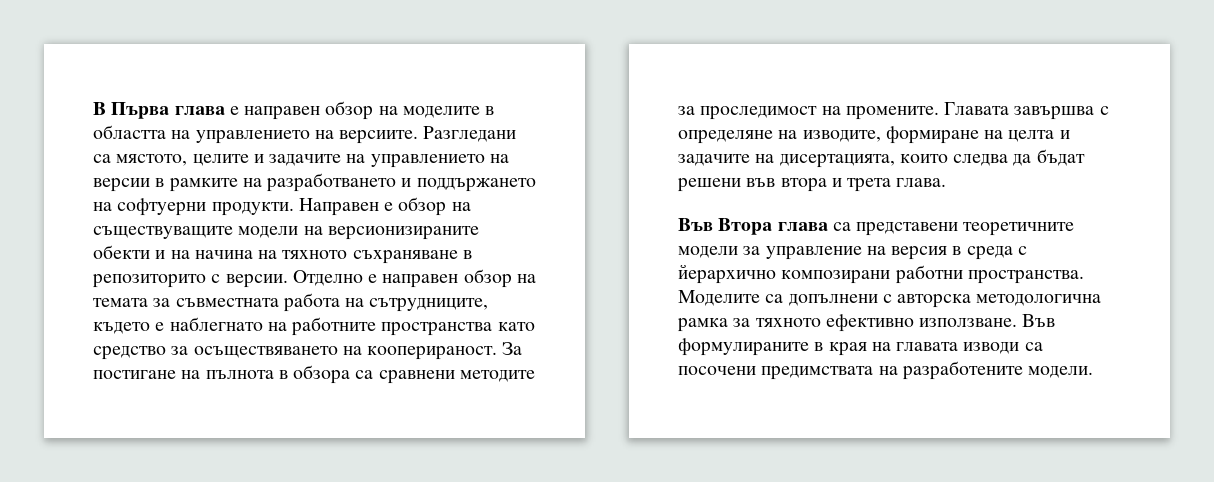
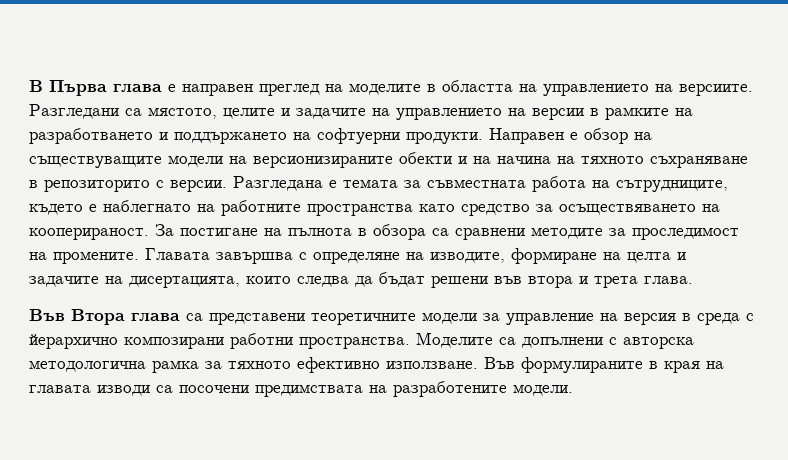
[325,101,374,120] обзор -> [259,84,320,96] преглед
[292,269,536,288] Отделно е направен обзор на -> [233,176,337,191] Разгледана е

